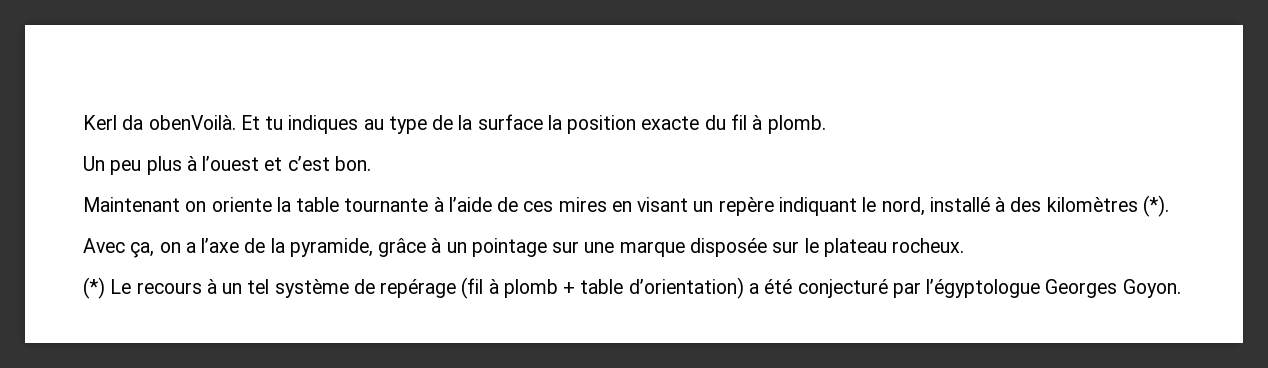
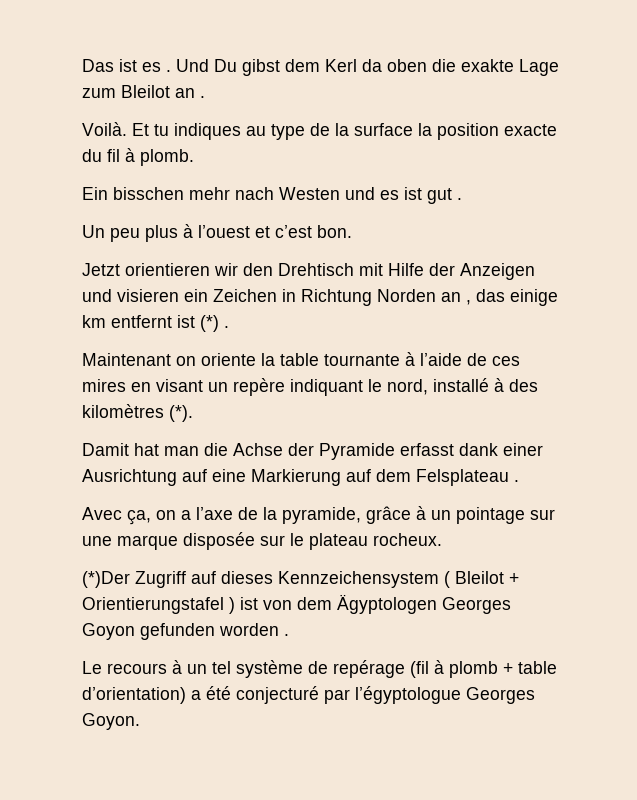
[83,115,236,130] Kerl da obenVoilà. -> [82,59,559,76] [82,85,205,98] [82,122,127,136] Das ist es . Und Du gibst dem Kerl da oben die exakte Lage zum Bleilot an . // Voilà.
(826, 124) none -> [82,187,462,204] // Ein bisschen mehr nach Westen und es ist gut .
(371, 163) none -> [82,263,535,280] [82,289,558,306] [82,315,229,332] // Jetzt orientieren wir den Drehtisch mit Hilfe der Anzeigen und visieren ein Zeichen in Richtung Norden an , das einige km entfernt ist (*) .
(1169, 206) none -> [82,443,543,460] [82,469,519,486] // Damit hat man die Achse der Pyramide erfasst dank einer Ausrichtung auf eine Markierung auf dem Felsplateau .
[83,277,105,299] (*) -> [82,571,519,588] [82,594,511,614] [82,623,289,640] (*)Der Zugriff auf dieses Kennzeichensystem ( Bleilot + Orientierungstafel ) ist von dem Ägyptologen Georges Goyon gefunden worden . //

